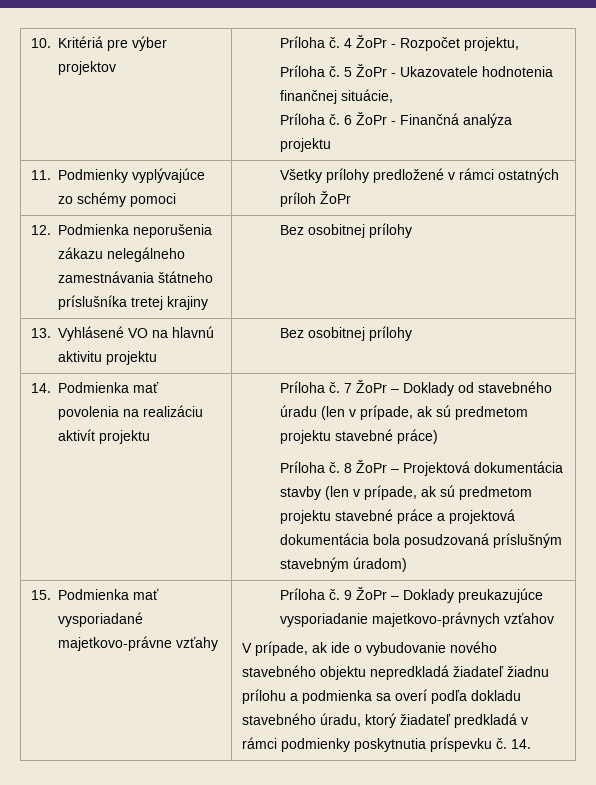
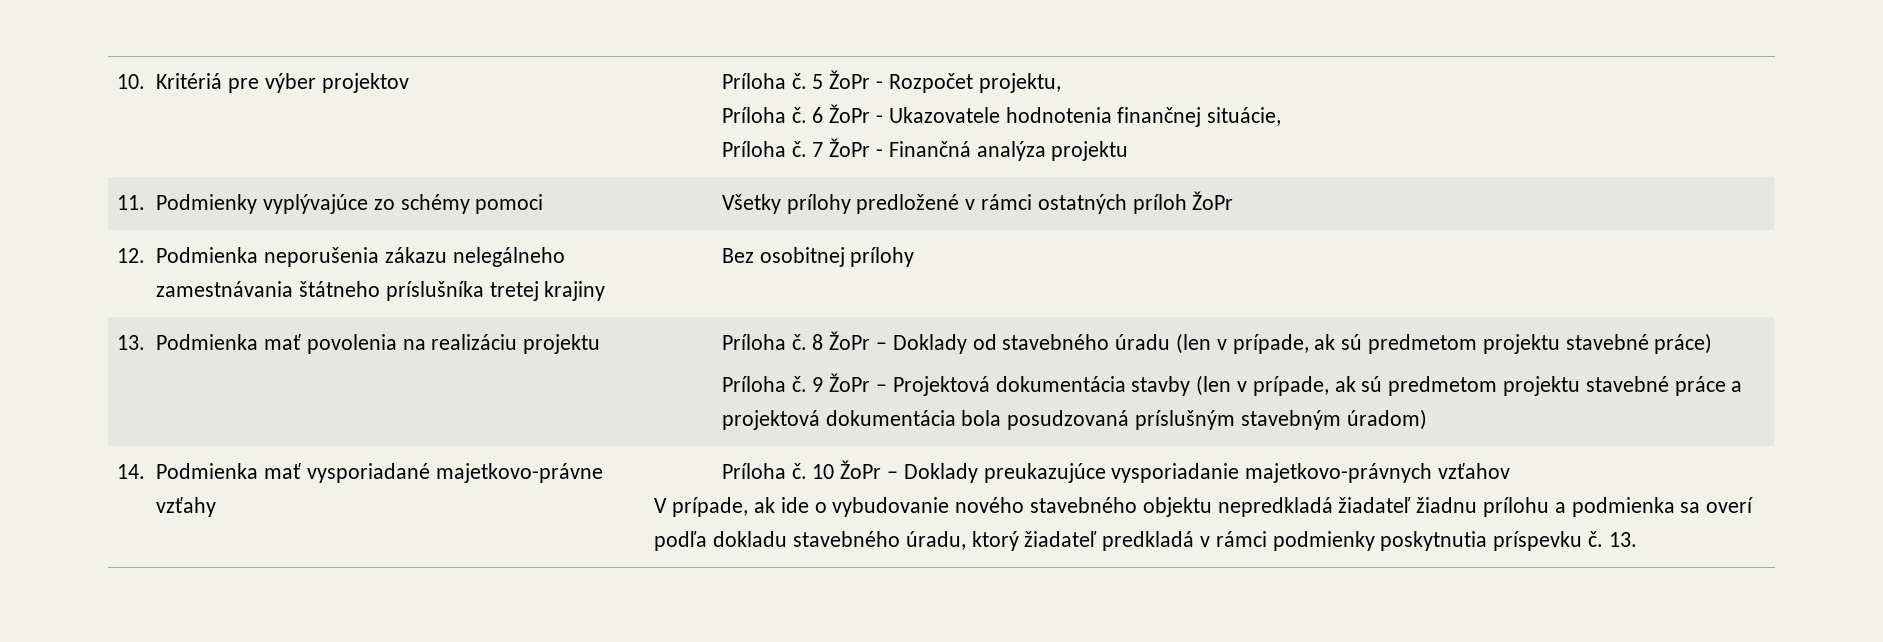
[343,38,352,48] 4 -> [812,74,824,89] 5
[343,67,352,77] 5 -> [812,107,824,123] 6
[343,115,352,125] 6 -> [812,142,824,157] 7
[58,326,215,341] [58,351,158,365] [279,326,412,341] [31,383,52,393] Vyhlásené VO na hlavnú aktivitu projektu | Bez osobitnej prílohy // 14. -> (146, 342) none
[58,429,96,441] aktivít -> (518, 342) none
[343,383,352,393] 7 -> [812,334,824,350] 8
[343,463,352,473] 8 -> [812,377,824,392] 9
[31,590,52,600] 15. -> [117,464,146,479] 14.
[343,590,352,600] 9 -> [812,464,835,479] 10
[511,739,532,749] 14. -> [1608,532,1637,547] 13.

